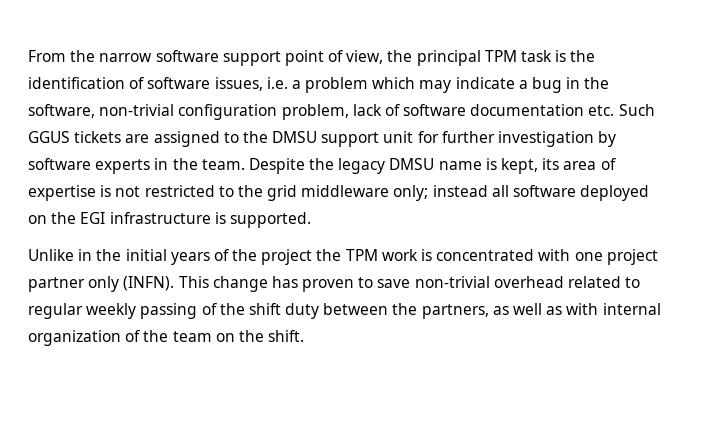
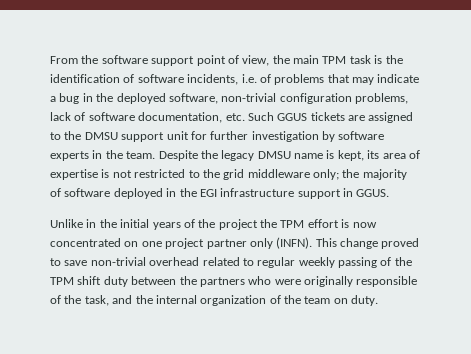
[99,53,153,62] narrow -> (99, 59) none
[416,50,481,66] principal -> [293,55,319,64] main
[214,77,416,93] issues, i.e. a problem which -> [187,74,350,85] incidents, i.e. of problems that
(610, 83) none -> [116,93,166,104] deployed
[281,104,349,120] problem, -> [355,93,408,104] problems,
[470,104,585,116] documentation -> [138,112,223,123] documentation,
[432,185,509,197] instead all -> [342,169,407,180] [50,188,61,197] the majority of
[28,215,47,224] on -> [166,188,177,197] in
[214,212,311,228] is supported. -> [297,188,390,199] support in GGUS.
[381,249,571,261] work is concentrated with -> [307,219,377,228] [50,238,139,247] effort is now concentrated on
[271,276,355,292] has proven -> [381,238,420,249] proved
(245, 309) none -> [50,277,74,285] TPM
[421,303,599,319] partners, as well as with -> [199,276,418,287] [50,295,153,306] partners who were originally responsible of the task, and the
[238,330,305,342] the shift. -> [351,295,379,306] duty.

